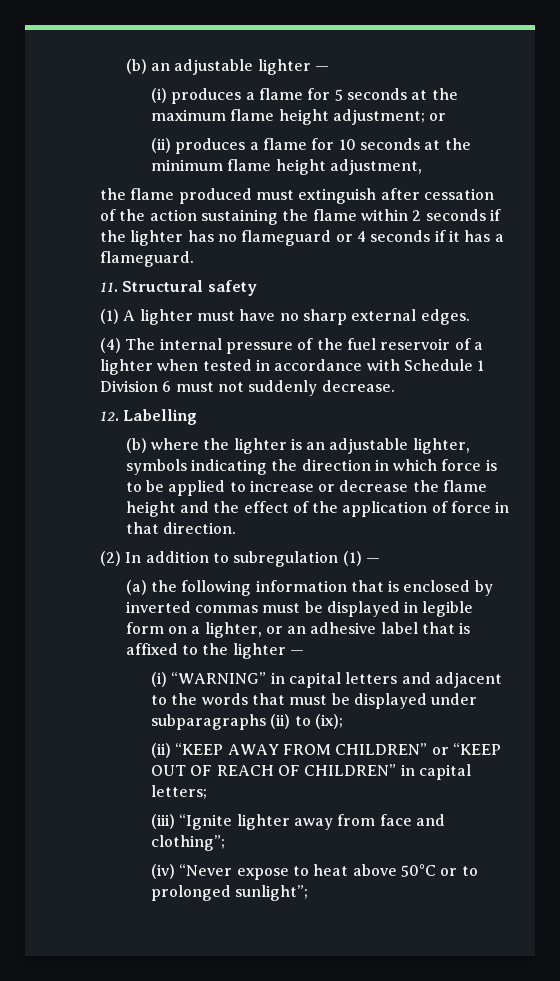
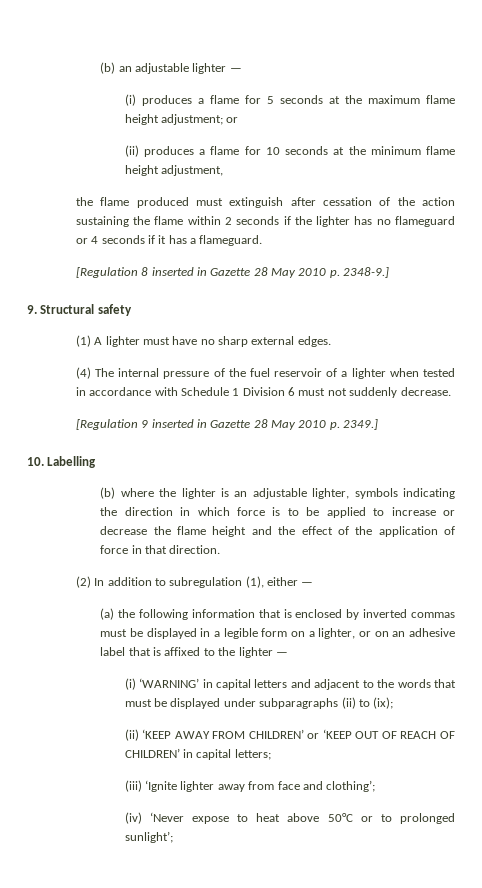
[100,282,119,292] 11. -> [75,267,390,278] [27,305,37,314] [Regulation 8 inserted in Gazette 28 May 2010 p. 2348-9.] // 9.
[100,411,120,421] 12. -> [75,419,379,430] [27,457,44,466] [Regulation 9 inserted in Gazette 28 May 2010 p. 2349.] // 10.
[342,551,362,566] (1) -> [245,576,299,588] (1), either
(419, 607) none -> [213,631,220,637] a
(283, 630) none -> [374,631,389,637] on
[171,672,267,684] “WARNING” -> [139,678,200,688] ‘WARNING’
[175,743,224,755] “KEEP -> [142,729,172,739] ‘KEEP
[335,743,502,755] CHILDREN” or “KEEP -> [248,729,352,739] CHILDREN’ or ‘KEEP
[304,764,397,776] CHILDREN” -> [124,748,180,758] CHILDREN’
[179,814,233,830] “Ignite -> [145,780,178,792] ‘Ignite
[151,835,226,851] clothing”; -> [326,780,376,792] clothing’;
[179,864,233,876] “Never -> [149,812,184,822] ‘Never
[235,885,309,901] sunlight”; -> [124,831,173,843] sunlight’;

